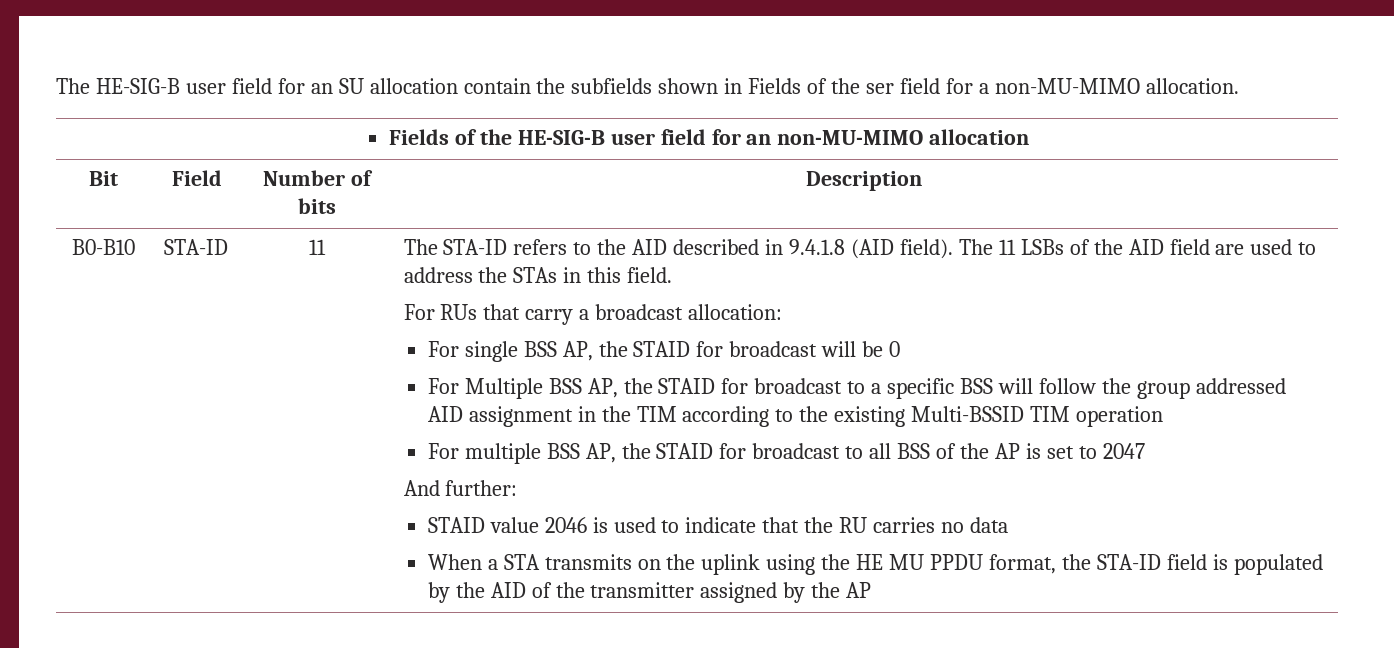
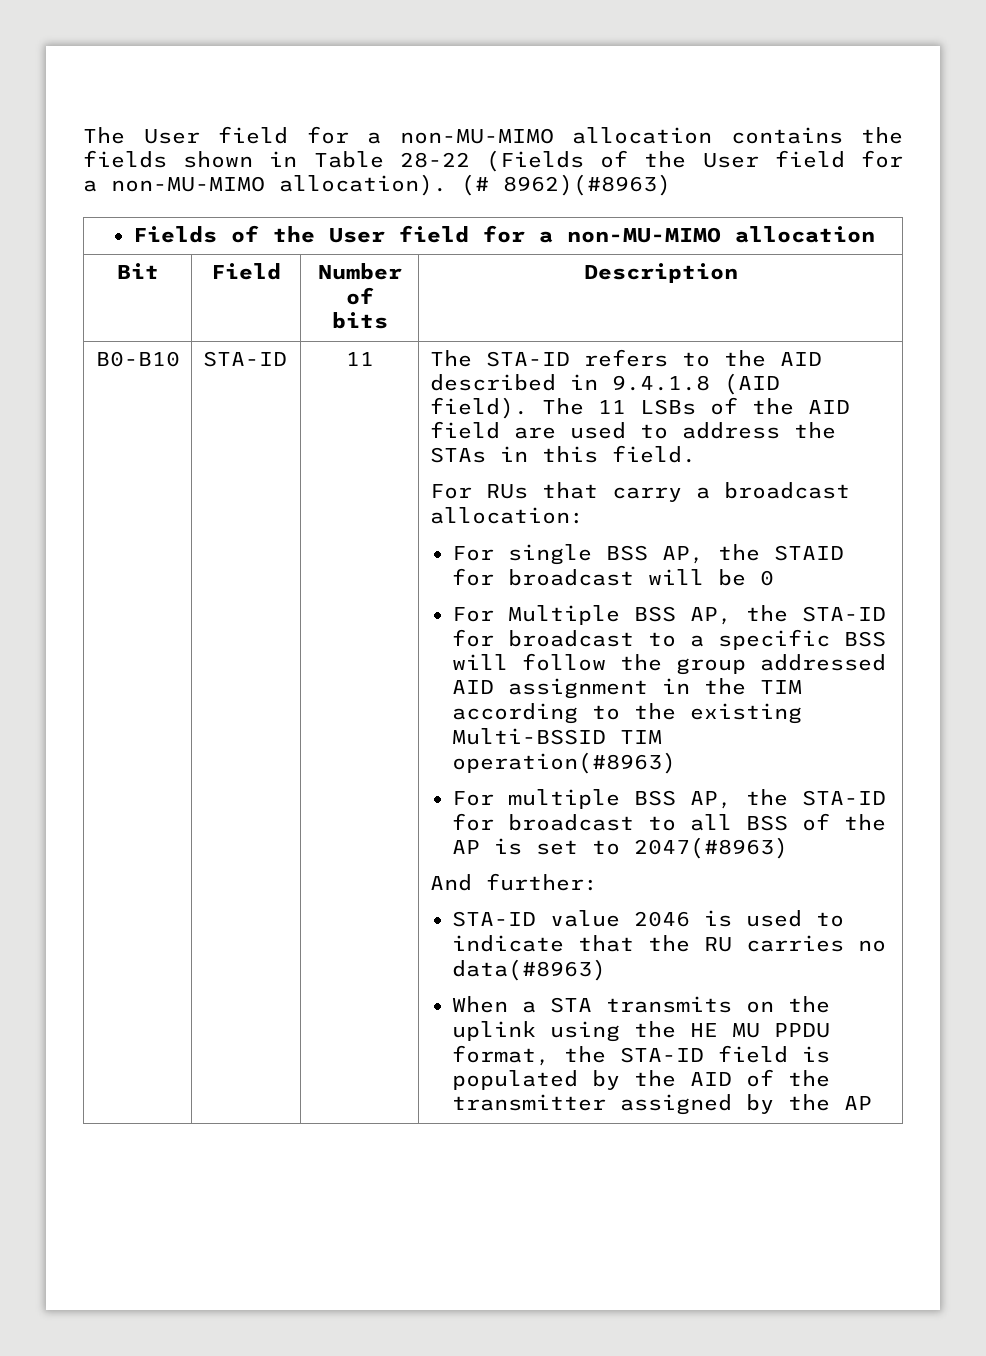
[56,78,1239,94] [388,129,772,145] The HE-SIG-B user field for an SU allocation contain the subfields shown in Fields of the ser field for a non-MU-MIMO allocation. // Fields of the HE-SIG-B user field for an -> [83,126,903,144] [83,150,904,172] [83,174,671,196] [133,225,553,243] The User field for a non-MU-MIMO allocation contains the fields shown in Table 28-22 (Fields of the User field for a non-MU-MIMO allocation). (# 8962)(#8963) // Fields of the User field for a
[658,378,716,394] STAID -> [801,606,886,622] STA-ID
[1076,406,1164,427] operation -> [451,752,676,774] operation(#8963)
[656,443,714,459] STAID -> [801,790,886,806] STA-ID
[1102,443,1145,459] 2047 -> [633,837,788,859] 2047(#8963)
[427,517,485,533] STAID -> [451,911,536,927] STA-ID
[970,517,1009,533] data -> [451,959,606,981] data(#8963)

